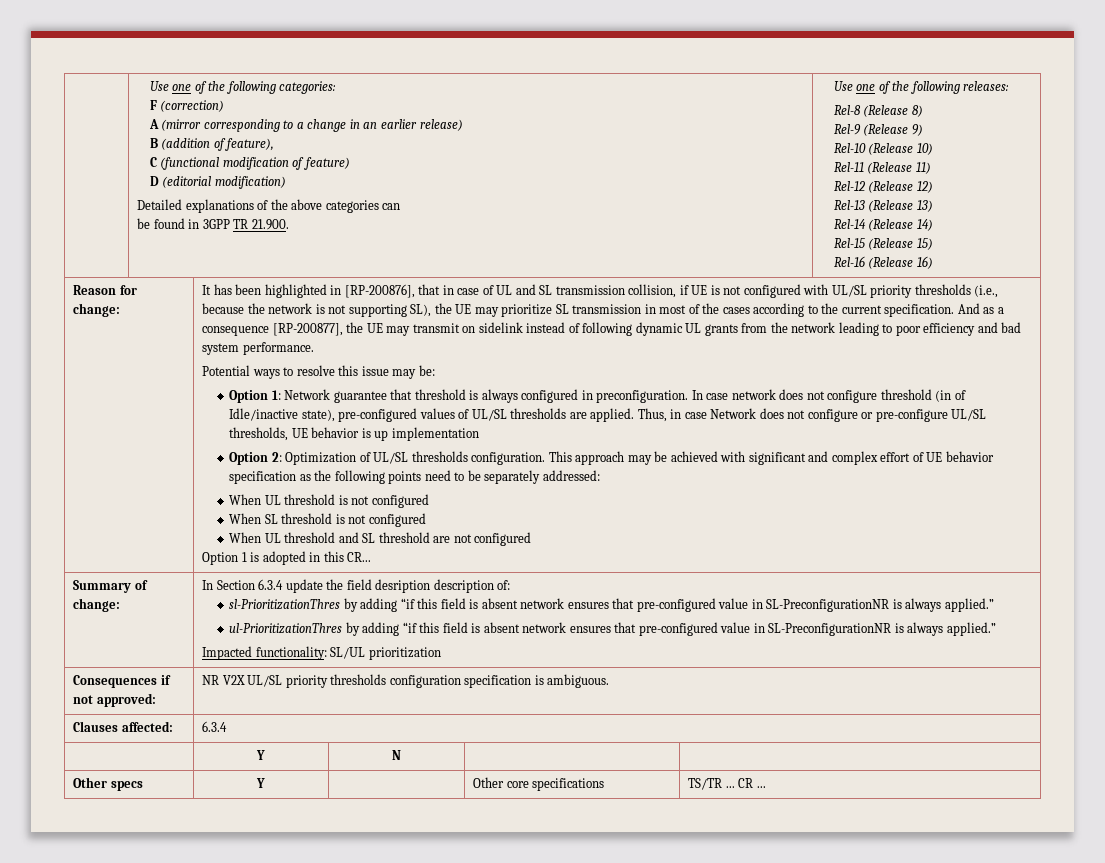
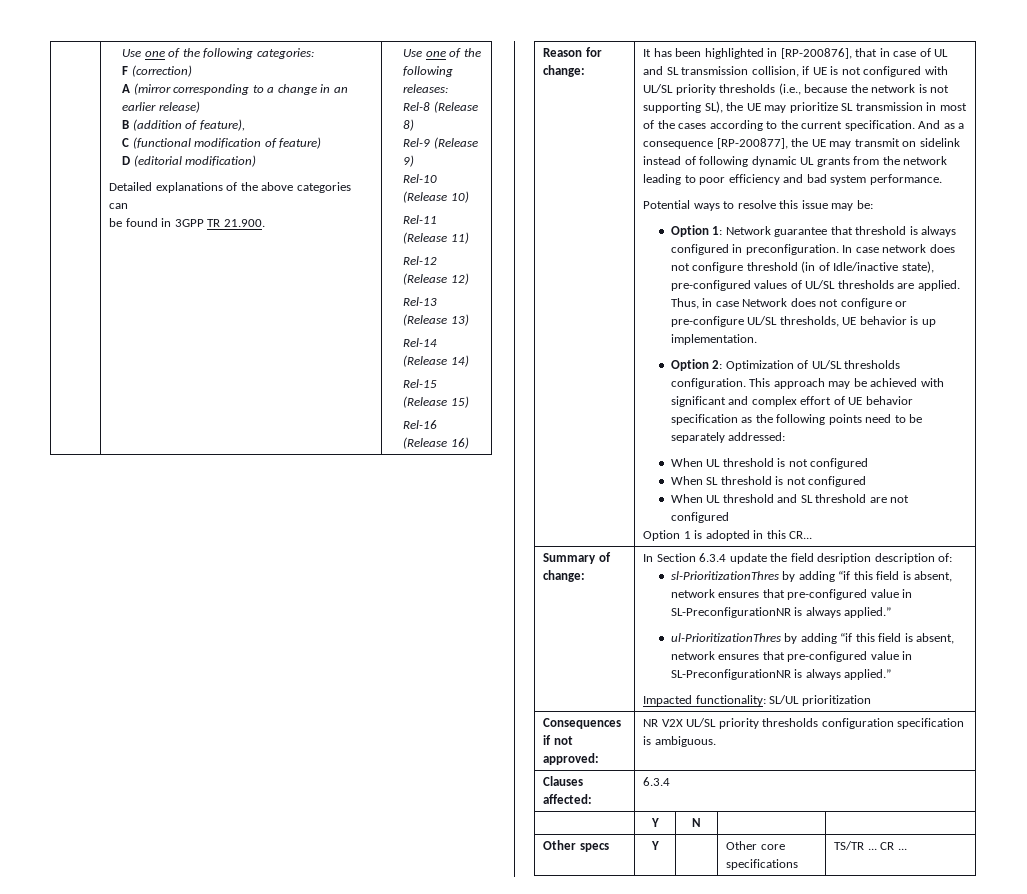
[391,427,479,441] implementation -> [670,334,757,345] implementation.
[481,598,518,609] absent -> [914,571,953,582] absent,
[483,622,520,633] absent -> [916,633,955,644] absent,

